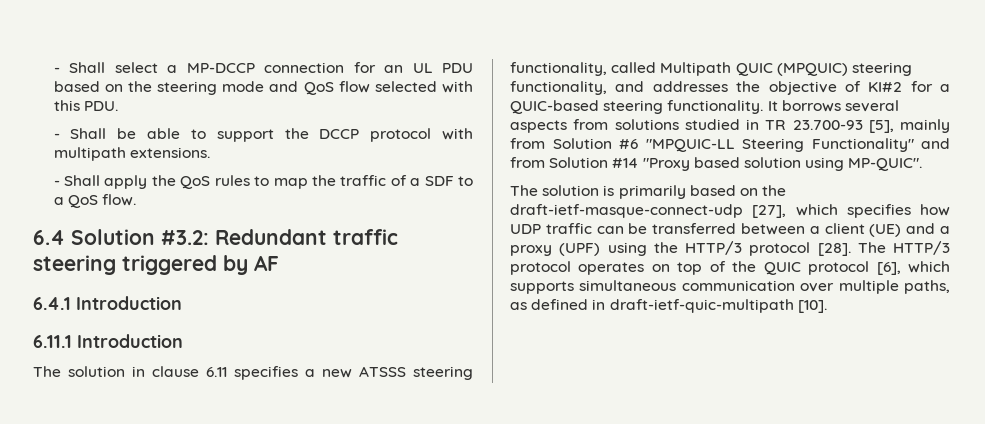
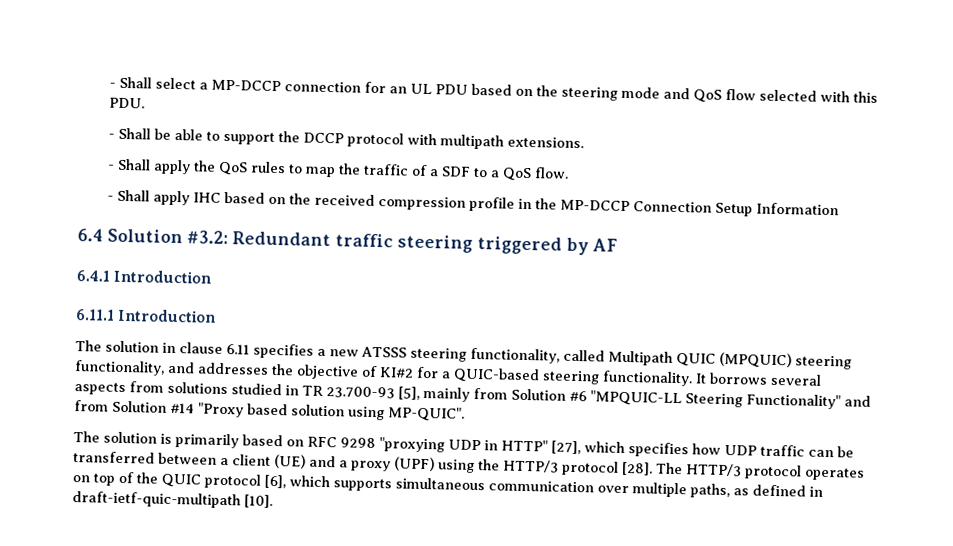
(136, 200) none -> [106,189,839,217] // - Shall apply IHC based on the received compression profile in the MP-DCCP Connection Setup Information
[762,185,787,196] [510,204,743,218] the draft-ietf-masque-connect-udp -> [307,436,548,453] RFC 9298 "proxying UDP in HTTP"

